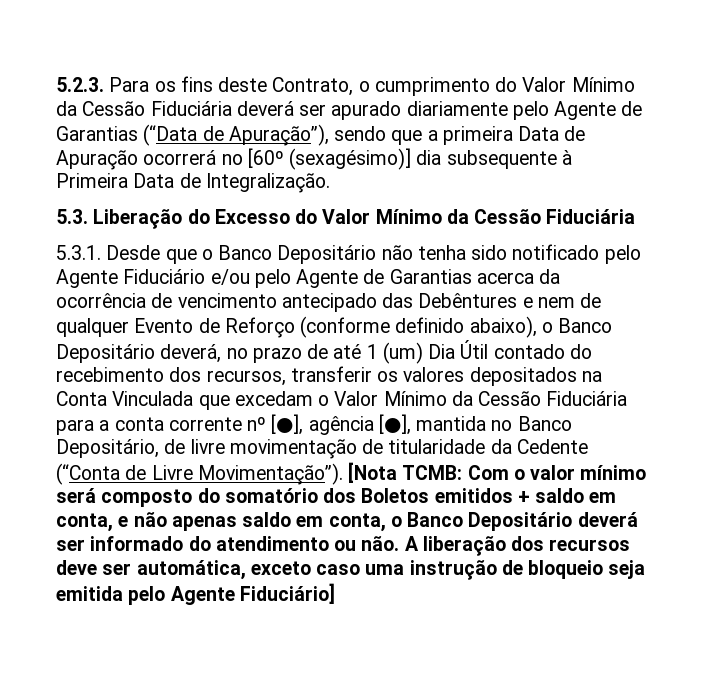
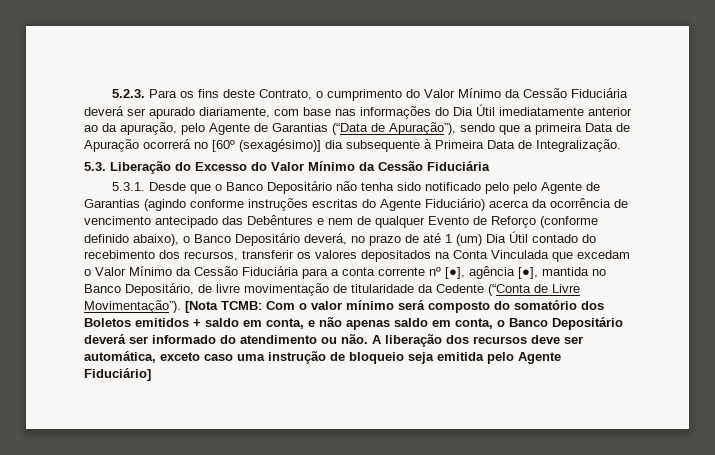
[406,101,508,116] diariamente -> [199,104,632,119] [84,122,177,135] diariamente, com base nas informações do Dia Útil imediatamente anterior ao da apuração,
[56,269,472,288] Agente Fiduciário e/ou pelo Agente de Garantias -> [512,182,600,194] [84,198,485,211] pelo Agente de Garantias (agindo conforme instruções escritas do Agente Fiduciário)

